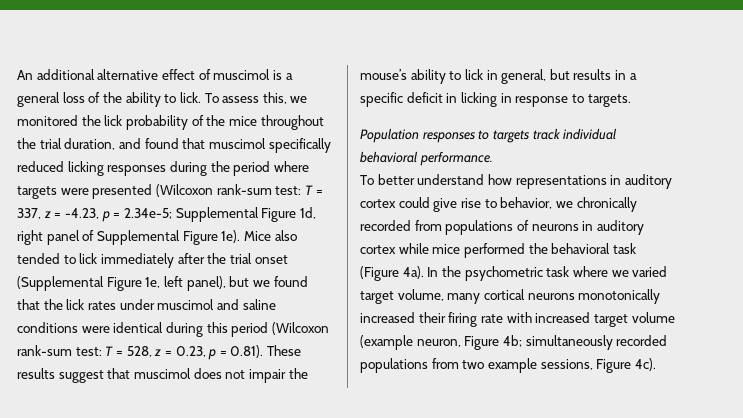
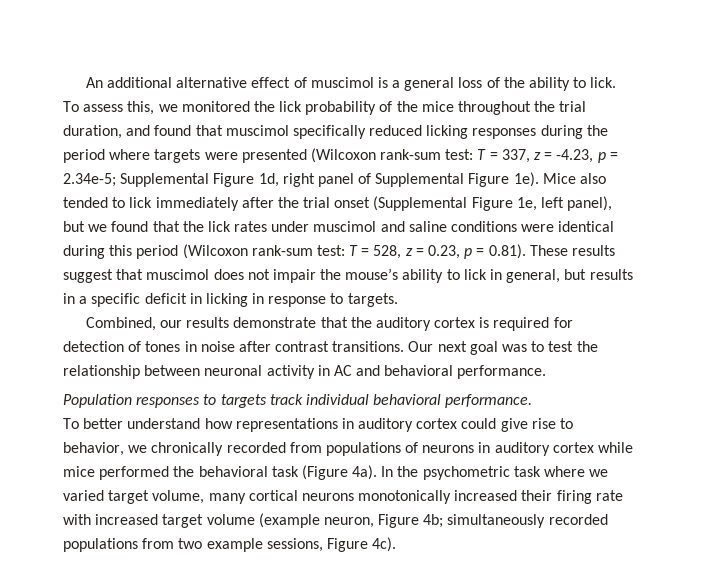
(631, 100) none -> [85,317,573,331] [63,341,598,355] [63,365,547,379] // Combined, our results demonstrate that the auditory cortex is required for detection of tones in noise after contrast transitions. Our next goal was to test the relationship between neuronal activity in AC and behavioral performance.

